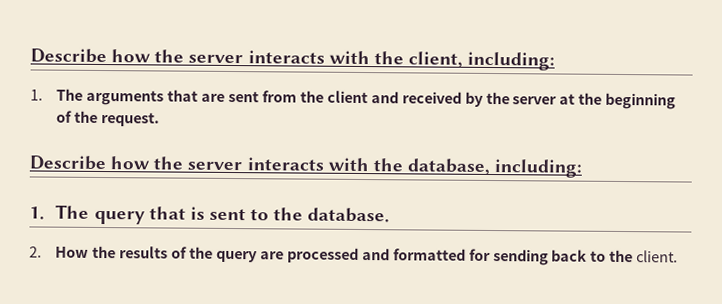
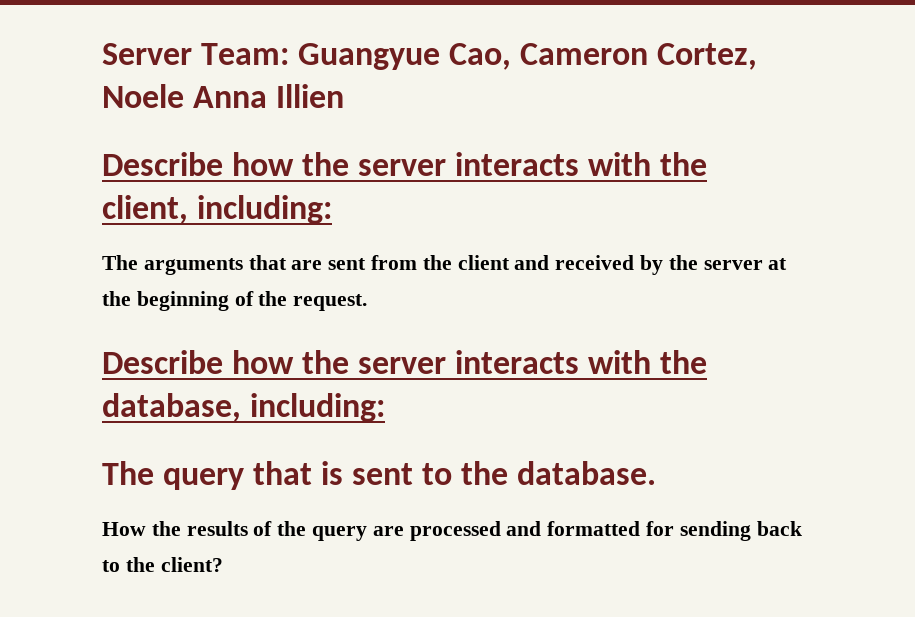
(30, 56) none -> [102,43,758,70] [102,84,345,108] Server Team: Guangyue Cao, Cameron Cortez, Noele Anna Illien //
[30,89,43,101] 1. -> (333, 209) none
[29,206,45,220] 1. -> (386, 407) none
[29,246,42,258] 2. -> (657, 473) none
[636,250,679,263] client. -> [160,557,223,572] client?

